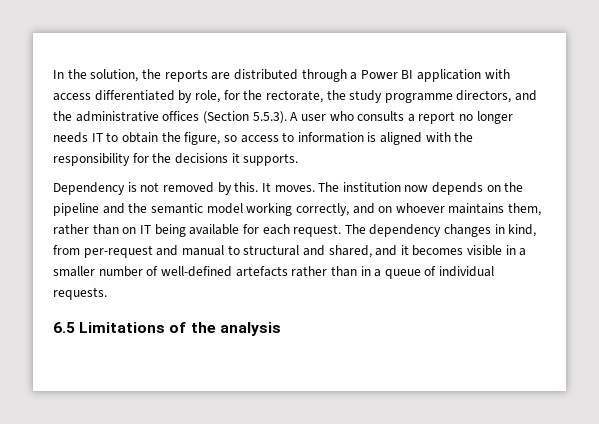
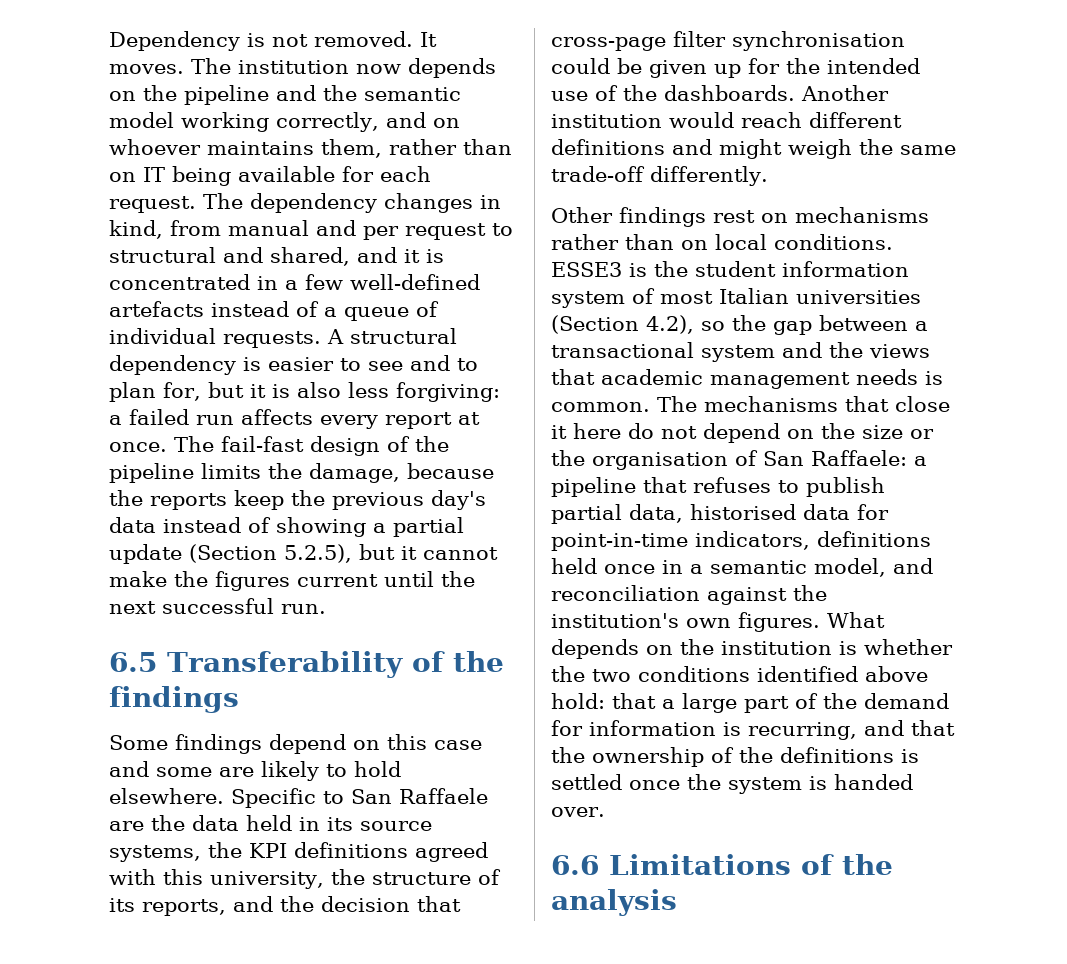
[53,69,510,82] [53,90,538,103] [53,111,513,124] [53,132,474,145] [53,153,299,166] [53,182,259,195] In the solution, the reports are distributed through a Power BI application with access differentiated by role, for the rectorate, the study programme directors, and the administrative offices (Section 5.5.3). A user who consults a report no longer needs IT to obtain the figure, so access to information is aligned with the responsibility for the decisions it supports. // Dependency is not removed by this. -> [109,31,413,51] Dependency is not removed.
[83,245,224,258] per-request and manual -> [228,220,486,240] manual and per request
[412,245,527,256] [53,266,371,277] becomes visible in a smaller number of well-defined artefacts rather than in -> [426,249,444,263] [109,274,480,290] [109,301,319,317] is concentrated in a few well-defined artefacts instead of
[53,322,75,333] // 6.5 -> [327,328,457,344] [109,355,478,375] [109,382,500,402] [109,409,480,429] [109,436,449,456] [109,463,494,483] [109,490,486,510] [109,517,464,537] [109,544,498,564] [109,571,475,591] [109,598,326,614] [109,651,504,678] [109,686,239,713] [109,734,482,754] [109,761,401,781] [109,788,488,808] [109,815,432,831] [109,842,488,862] [109,869,501,889] [109,896,461,916] [551,31,905,51] [551,58,920,78] [551,85,889,101] [551,112,902,128] [551,139,956,159] [551,166,768,186] [551,207,929,227] [551,234,893,250] [551,261,909,277] [551,288,921,308] [551,315,928,335] [551,342,930,362] [551,369,943,389] [551,396,950,412] [551,423,934,443] [551,450,927,470] [551,477,885,497] [551,504,889,524] [551,531,931,551] [551,558,933,577] [551,585,827,605] [551,612,885,632] [551,639,953,659] [551,666,928,682] [551,693,949,713] [551,720,955,740] [551,747,919,767] [551,774,913,794] [551,807,605,817] [551,855,599,875] A structural dependency is easier to see and to plan for, but it is also less forgiving: a failed run affects every report at once. The fail-fast design of the pipeline limits the damage, because the reports keep the previous day's data instead of showing a partial update (Section 5.2.5), but it cannot make the figures current until the next successful run. // 6.5 Transferability of the findings // Some findings depend on this case and some are likely to hold elsewhere. Specific to San Raffaele are the data held in its source systems, the KPI definitions agreed with this university, the structure of its reports, and the decision that cross-page filter synchronisation could be given up for the intended use of the dashboards. Another institution would reach different definitions and might weigh the same trade-off differently. // Other findings rest on mechanisms rather than on local conditions. ESSE3 is the student information system of most Italian universities (Section 4.2), so the gap between a transactional system and the views that academic management needs is common. The mechanisms that close it here do not depend on the size or the organisation of San Raffaele: a pipeline that refuses to publish partial data, historised data for point-in-time indicators, definitions held once in a semantic model, and reconciliation against the institution's own figures. What depends on the institution is whether the two conditions identified above hold: that a large part of the demand for information is recurring, and that the ownership of the definitions is settled once the system is handed over. // 6.6

